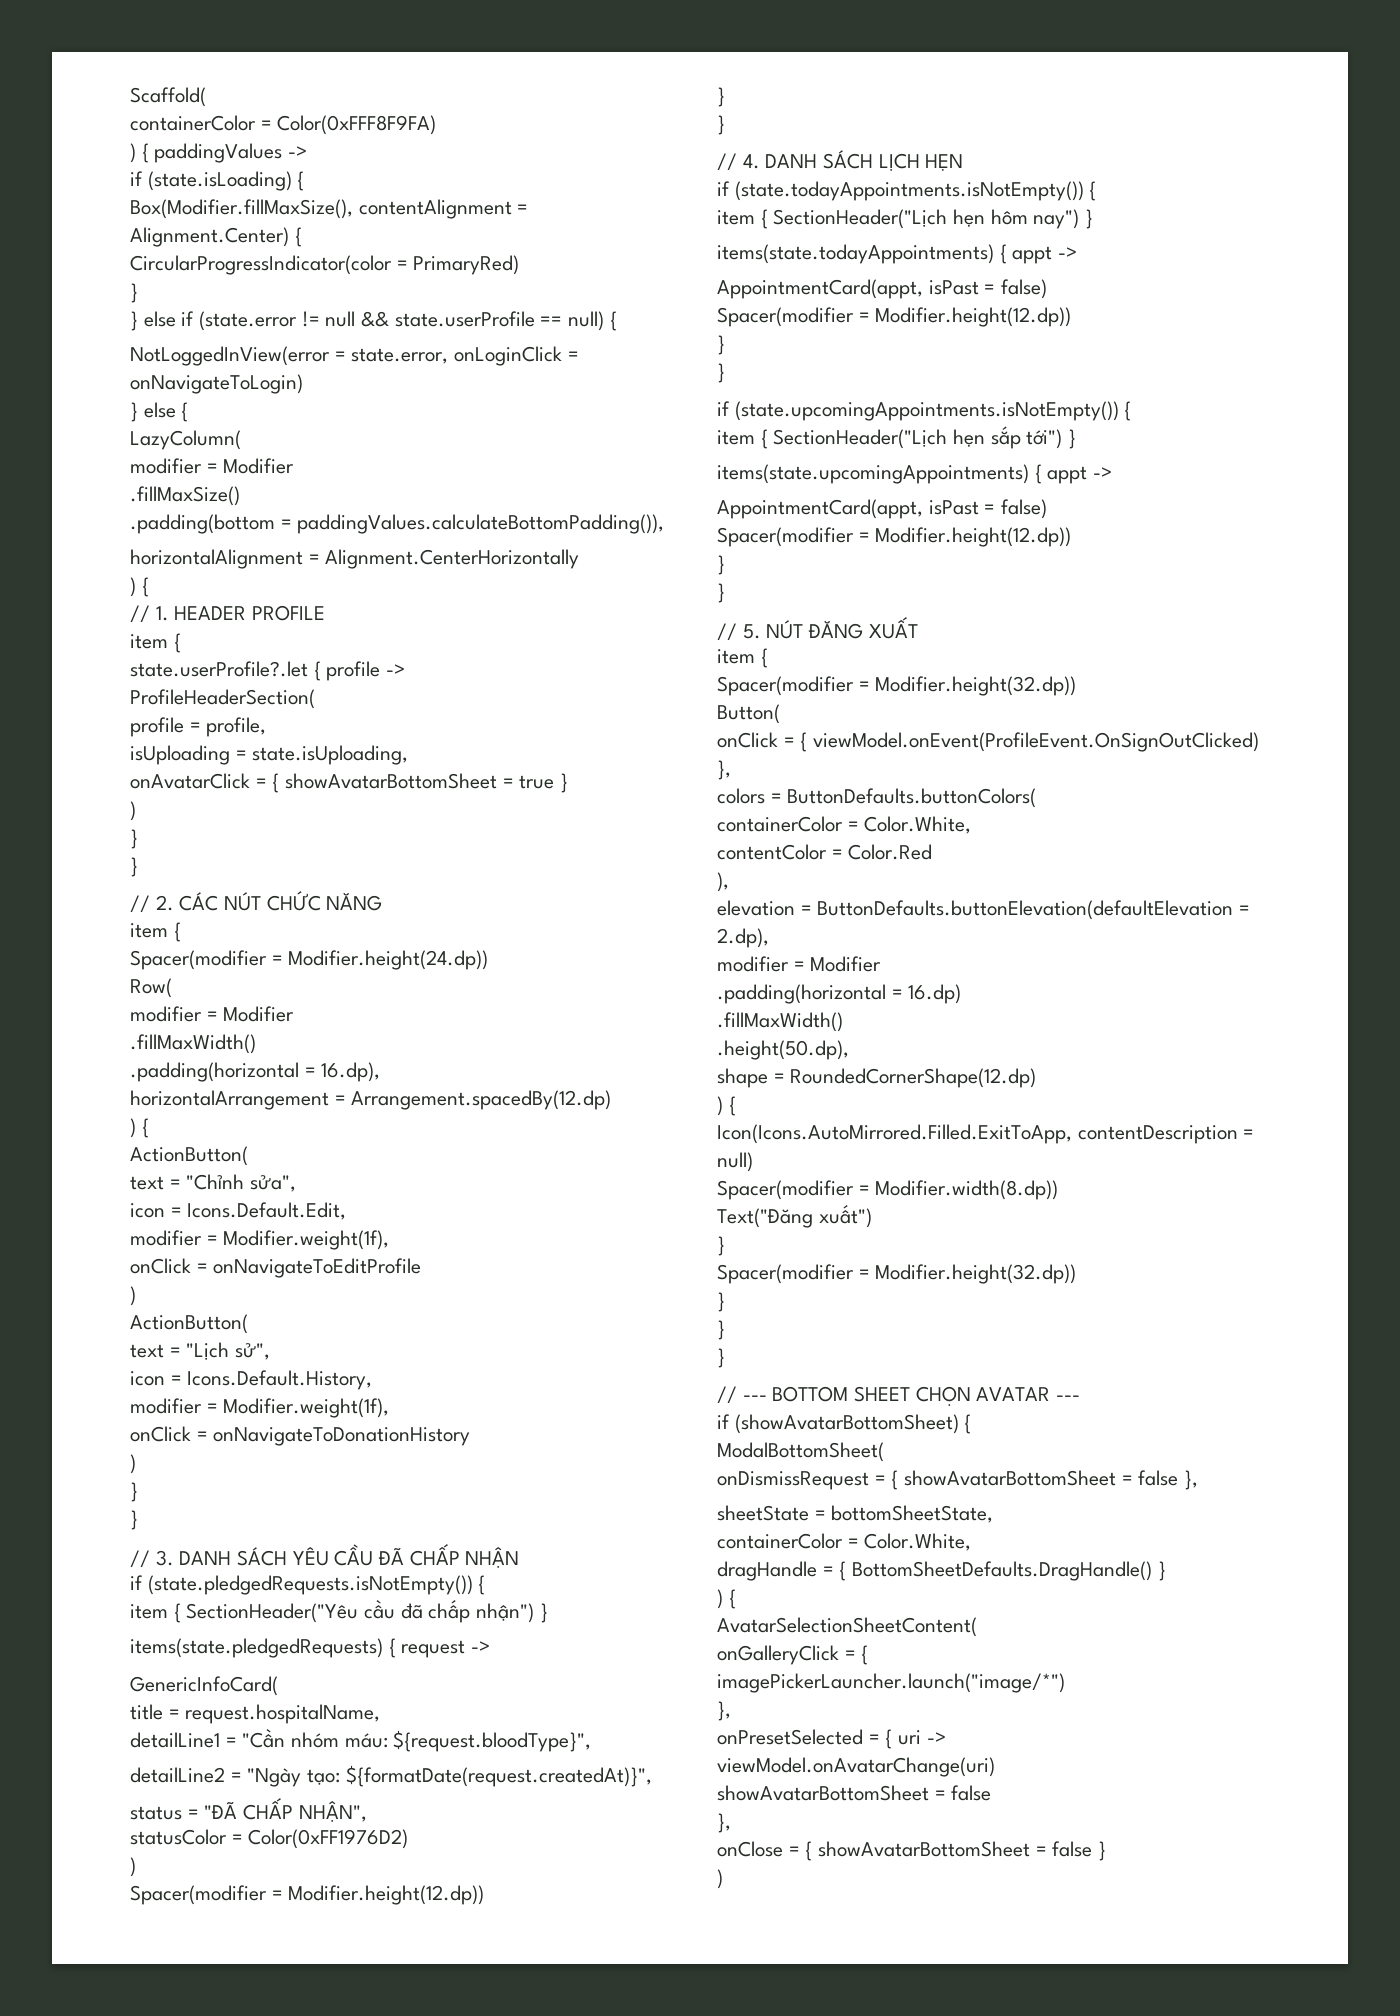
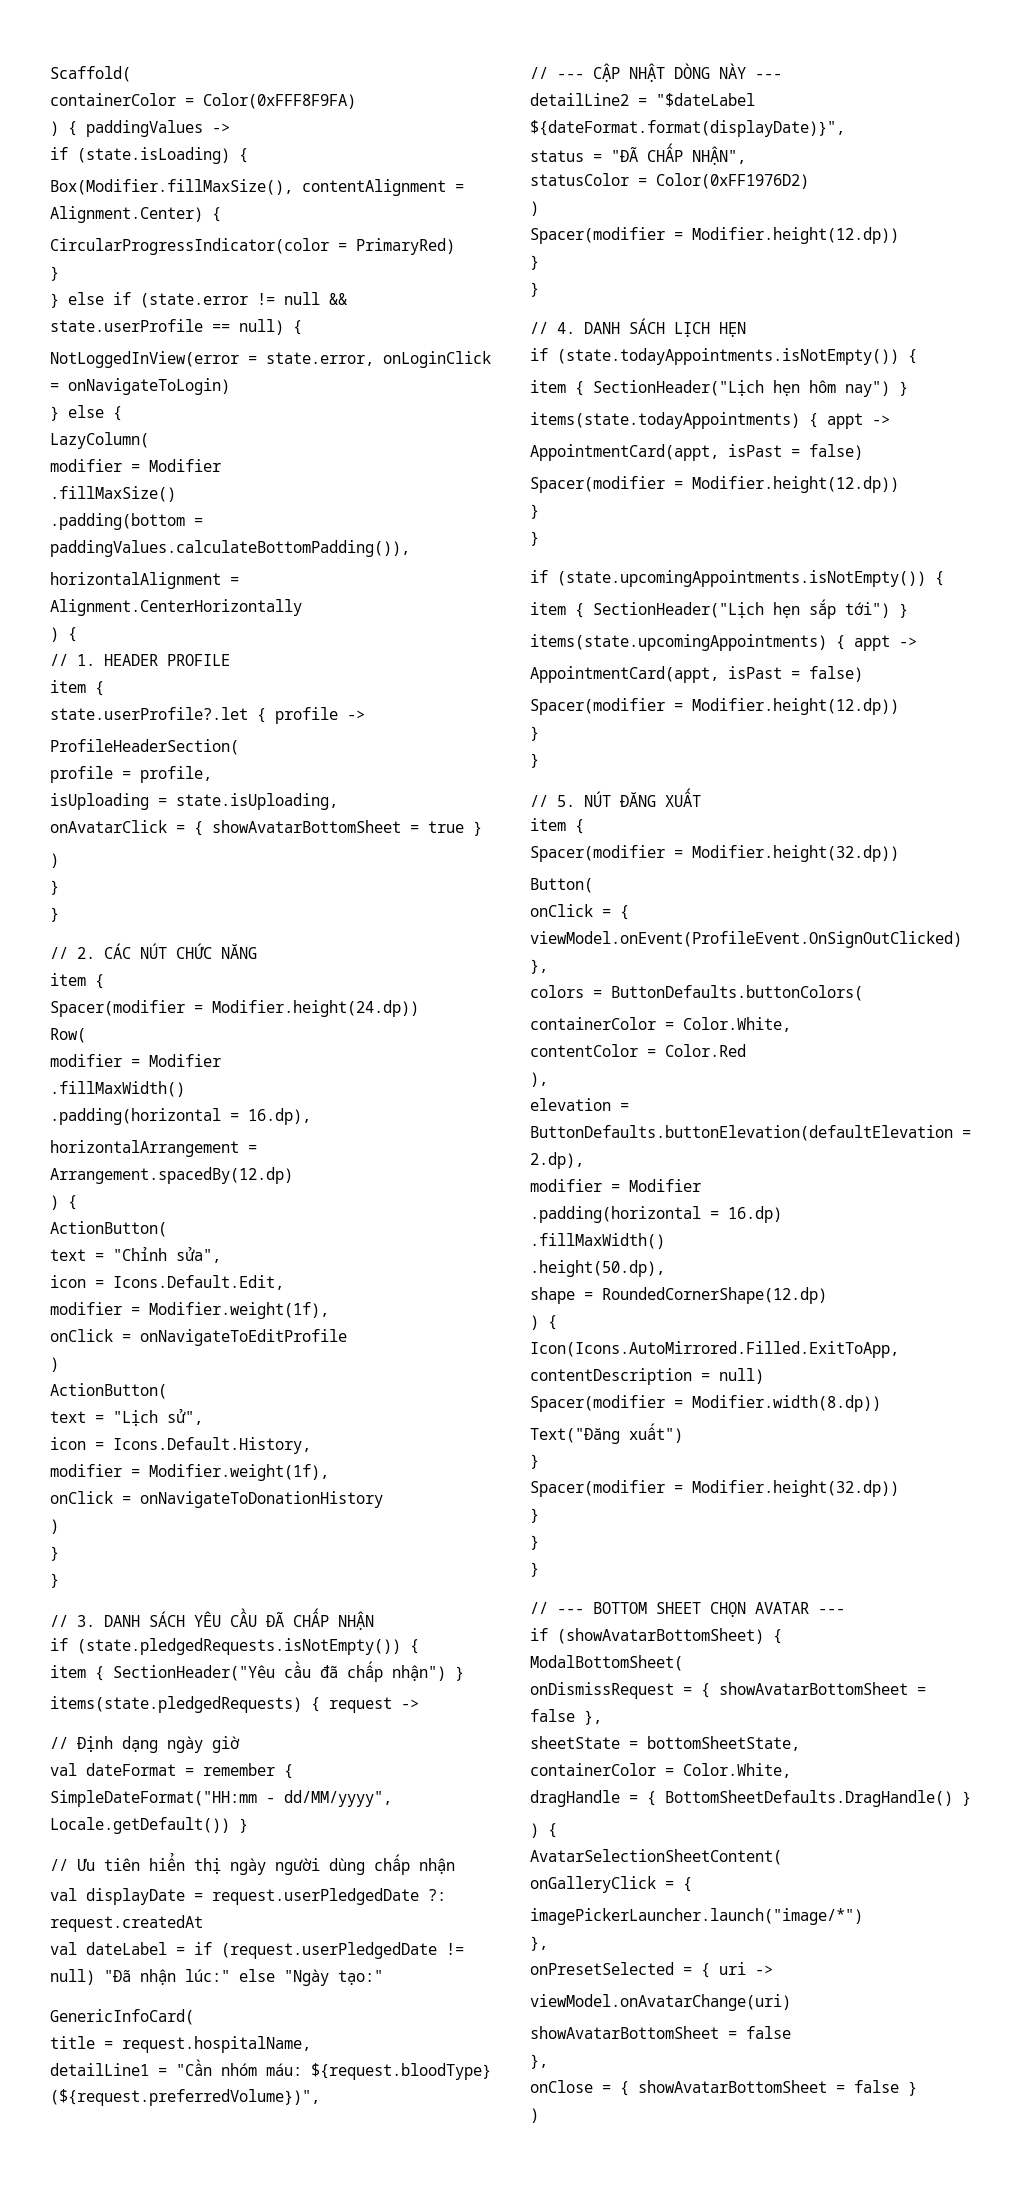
(491, 1647) none -> [50,1736,240,1753] [50,1763,293,1779] [50,1790,392,1807] [50,1817,248,1834] [50,1853,455,1875] [50,1888,446,1905] [50,1915,203,1932] [50,1942,464,1959] [50,1969,383,1986] // // Định dạng ngày giờ // val dateFormat = remember { SimpleDateFormat("HH:mm - dd/MM/yyyy", Locale.getDefault()) } // // Ưu tiên hiển thị ngày người dùng chấp nhận // val displayDate = request.userPledgedDate ?: request.createdAt // val dateLabel = if (request.userPledgedDate != null) "Đã nhận lúc:" else "Ngày tạo:"
[393,1730,592,1752] ${request.bloodType}", -> [311,2063,491,2080] [50,2089,320,2106] [530,63,782,82] ${request.bloodType} (${request.preferredVolume})", // // --- CẬP NHẬT DÒNG NÀY ---
[247,1765,652,1787] "Ngày tạo: ${formatDate(request.createdAt)}", -> [656,93,755,107] [530,120,845,137] "$dateLabel ${dateFormat.format(displayDate)}",

